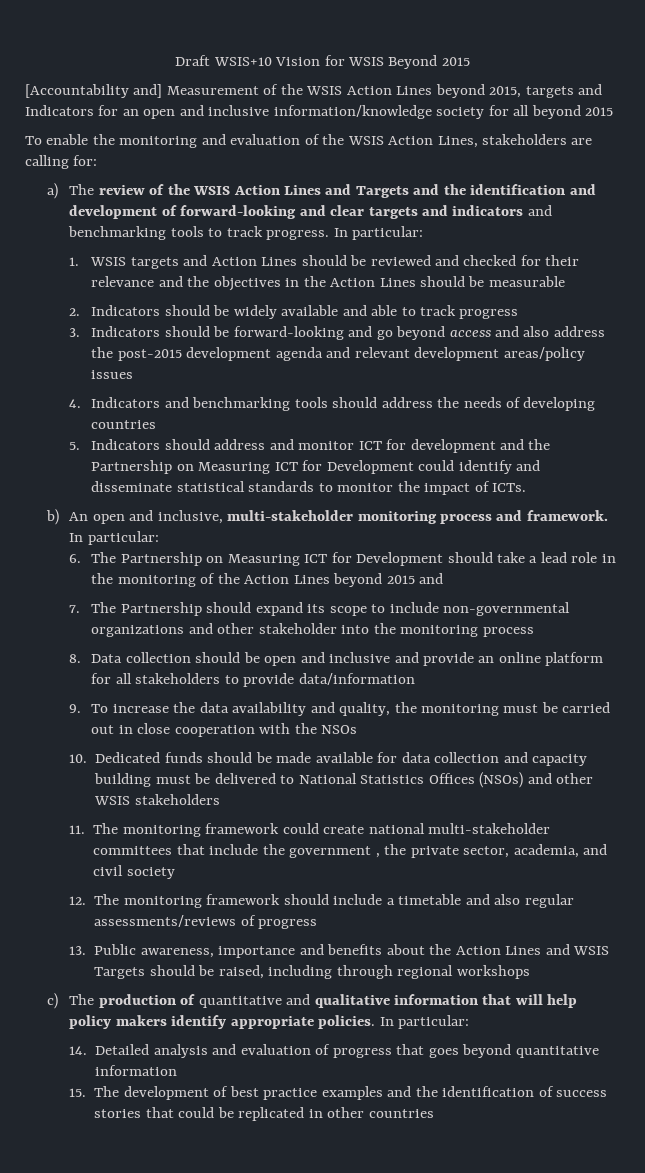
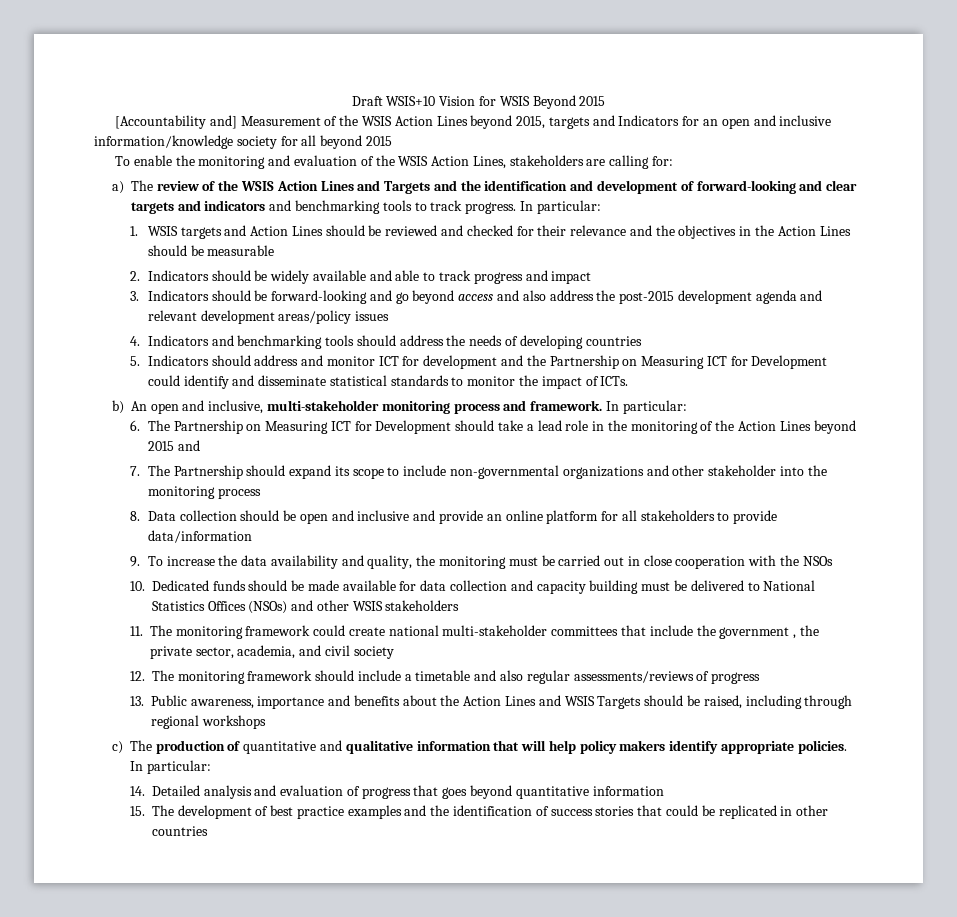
(519, 314) none -> [525,270,592,284] and impact

